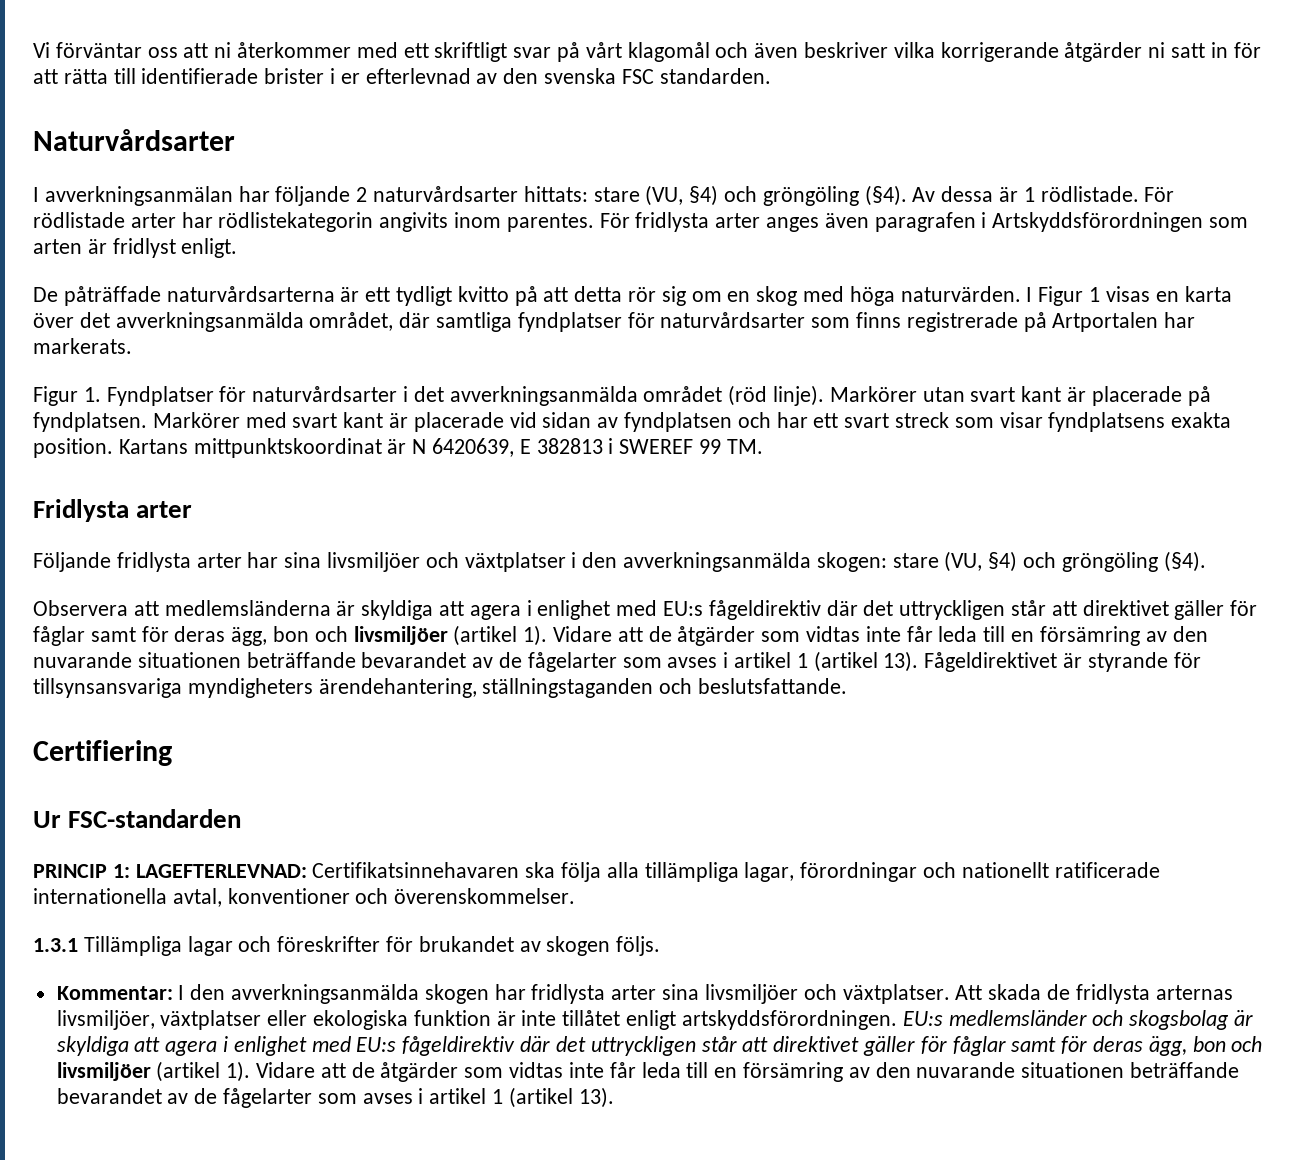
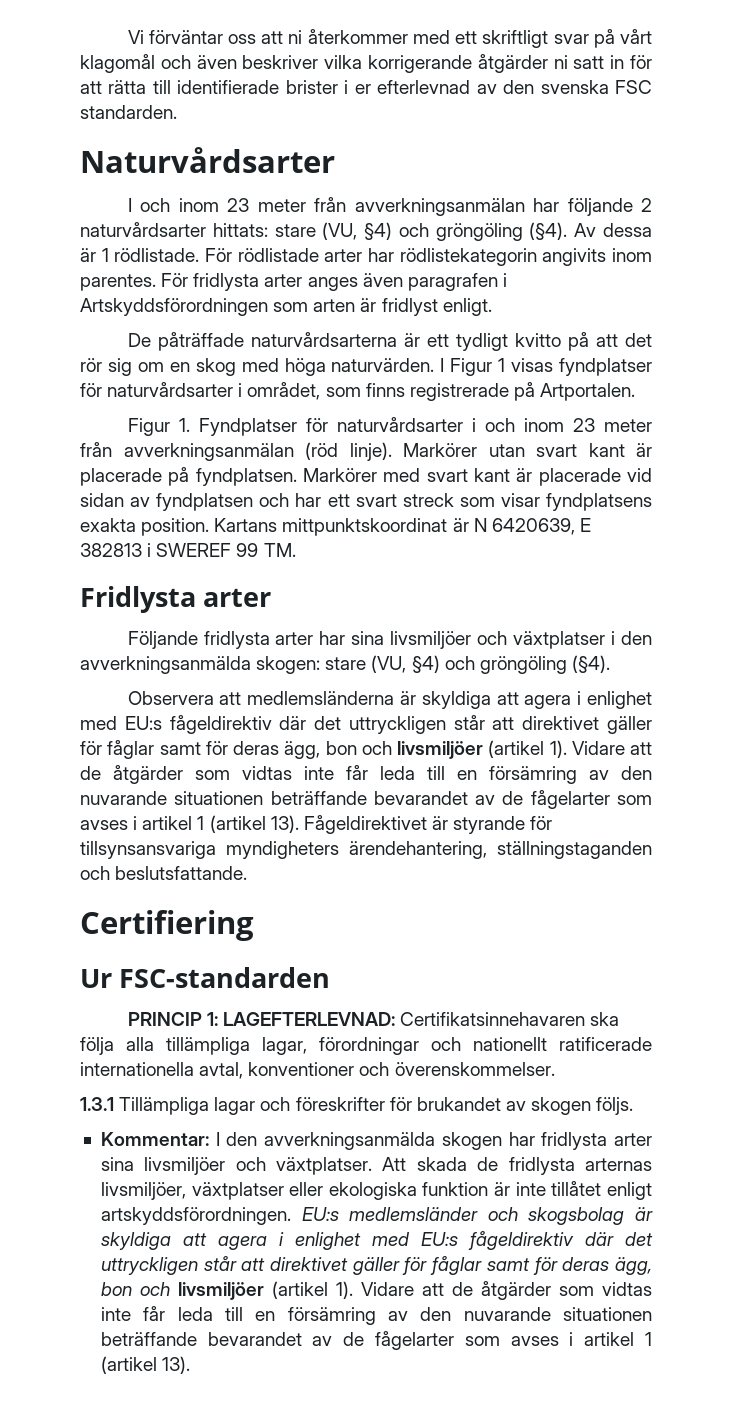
(39, 194) none -> [140,197,347,212] och inom 23 meter från
[574,286,623,302] detta -> [624,333,652,347] det
[1155,286,1232,302] [33,312,513,332] en karta över det avverkningsanmälda området, där samtliga -> (554, 365) none
(806, 320) none -> [238,382,321,400] i området,
[1052,312,1196,332] [33,338,132,354] Artportalen har markerats. -> [540,383,636,401] Artportalen.
[413,386,723,406] det avverkningsanmälda området -> [484,418,652,432] [80,442,294,461] och inom 23 meter från avverkningsanmälan

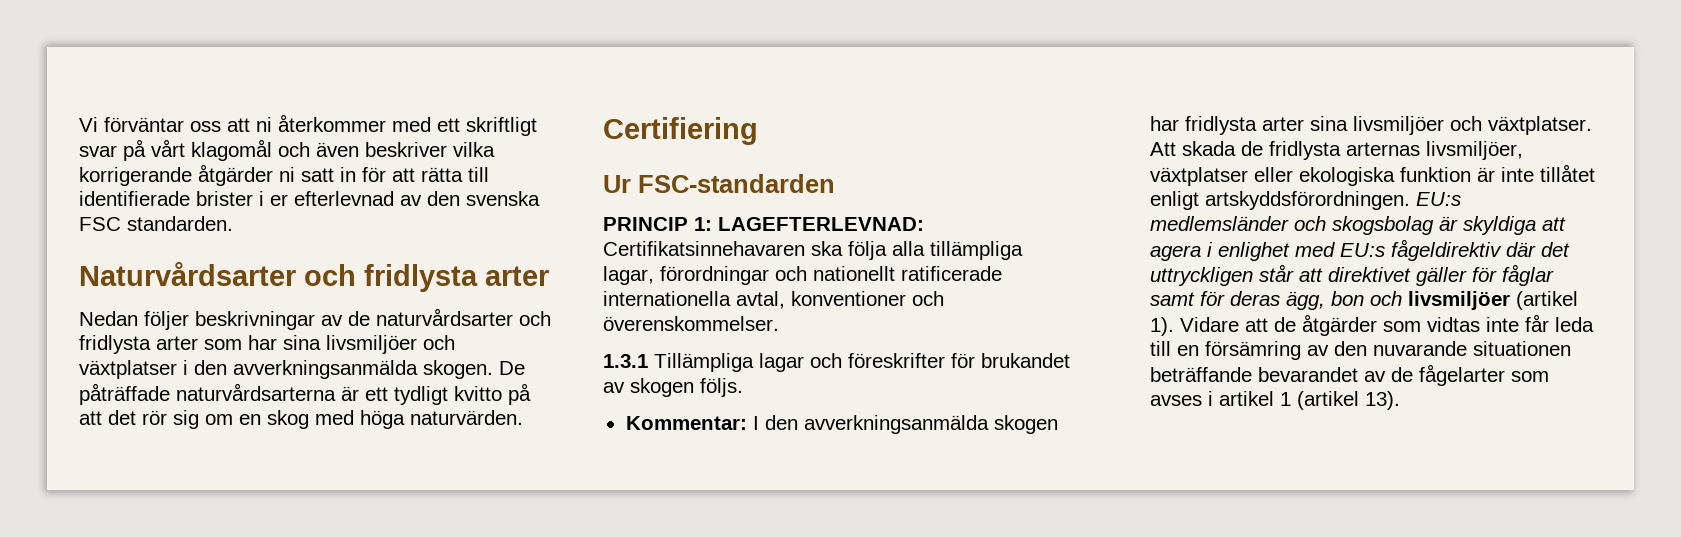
[127,197,652,216] [80,222,652,241] [80,248,653,266] [80,273,507,291] [80,298,492,316] // I och inom 23 meter från avverkningsanmälan har följande 2 naturvårdsarter hittats: stare (VU, §4) och gröngöling (§4). Av dessa är 1 rödlistade. För rödlistade arter har rödlistekategorin angivits inom parentes. För fridlysta arter anges även paragrafen i Artskyddsförordningen som arten är fridlyst enligt. // -> [304,264,549,292] [79,308,551,330] [79,335,455,354] [79,360,493,379] och fridlysta arter // Nedan följer beskrivningar av de naturvårdsarter och fridlysta arter som har sina livsmiljöer och växtplatser i den avverkningsanmälda skogen.
[440,358,652,376] [80,382,636,401] [127,417,652,436] [80,442,652,461] [80,467,652,486] [80,493,653,511] [80,518,591,536] [80,543,296,557] [80,586,272,613] [127,631,652,649] [80,655,610,674] [127,691,652,709] [80,715,652,734] [80,740,652,759] [80,765,652,784] [80,790,652,809] [80,815,553,834] [80,841,652,859] [80,866,248,880] I Figur 1 visas fyndplatser för naturvårdsarter i området, som finns registrerade på Artportalen. // Figur 1. Fyndplatser för naturvårdsarter i och inom 23 meter från avverkningsanmälan (röd linje). Markörer utan svart kant är placerade på fyndplatsen. Markörer med svart kant är placerade vid sidan av fyndplatsen och har ett svart streck som visar fyndplatsens exakta position. Kartans mittpunktskoordinat är N 6420639, E 382813 i SWEREF 99 TM. // Fridlysta arter // Följande fridlysta arter har sina livsmiljöer och växtplatser i den avverkningsanmälda skogen: stare (VU, §4) och gröngöling (§4). // Observera att medlemsländerna är skyldiga att agera i enlighet med EU:s fågeldirektiv där det uttryckligen står att direktivet gäller för fåglar samt för deras ägg, bon och livsmiljöer (artikel 1). Vidare att de åtgärder som vidtas inte får leda till en försämring av den nuvarande situationen beträffande bevarandet av de fågelarter som avses i artikel 1 (artikel 13). Fågeldirektivet är styrande för tillsynsansvariga myndigheters ärendehantering, ställningstaganden och beslutsfattande. -> (523, 417) none

